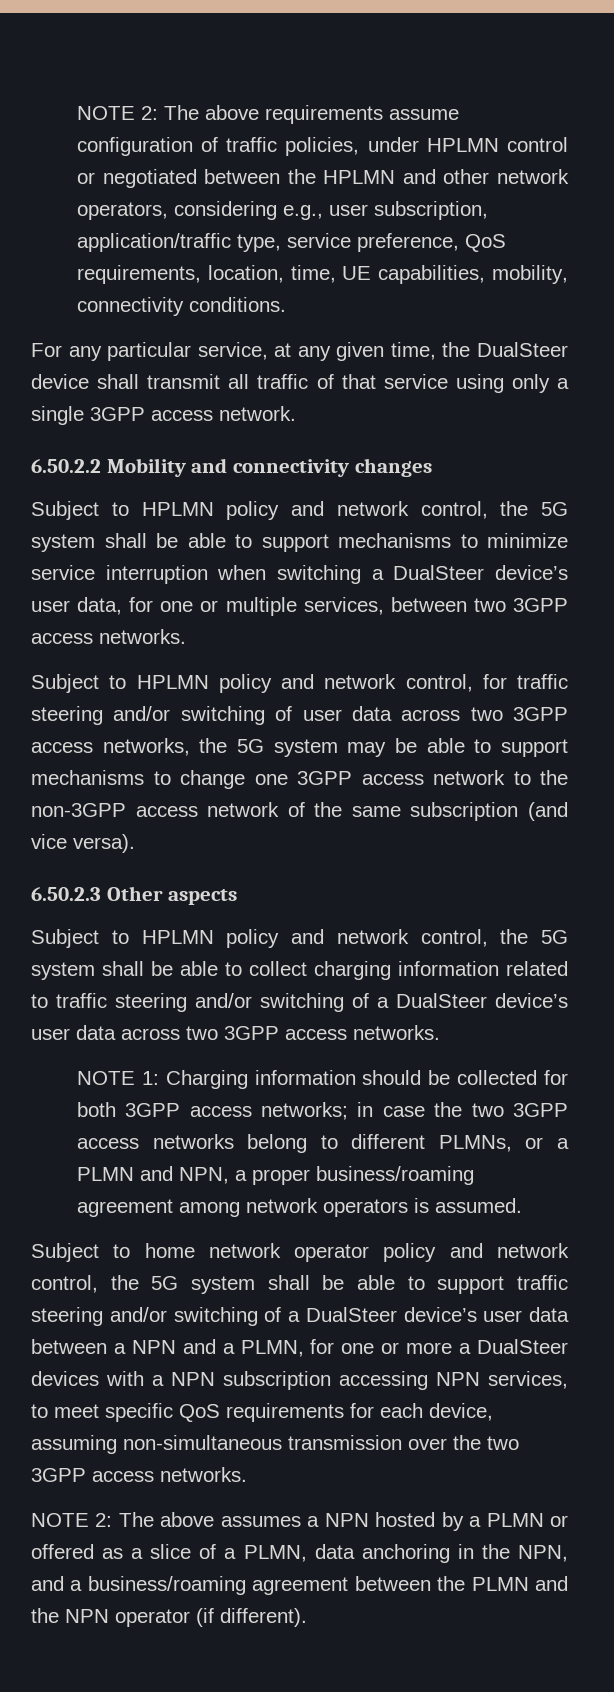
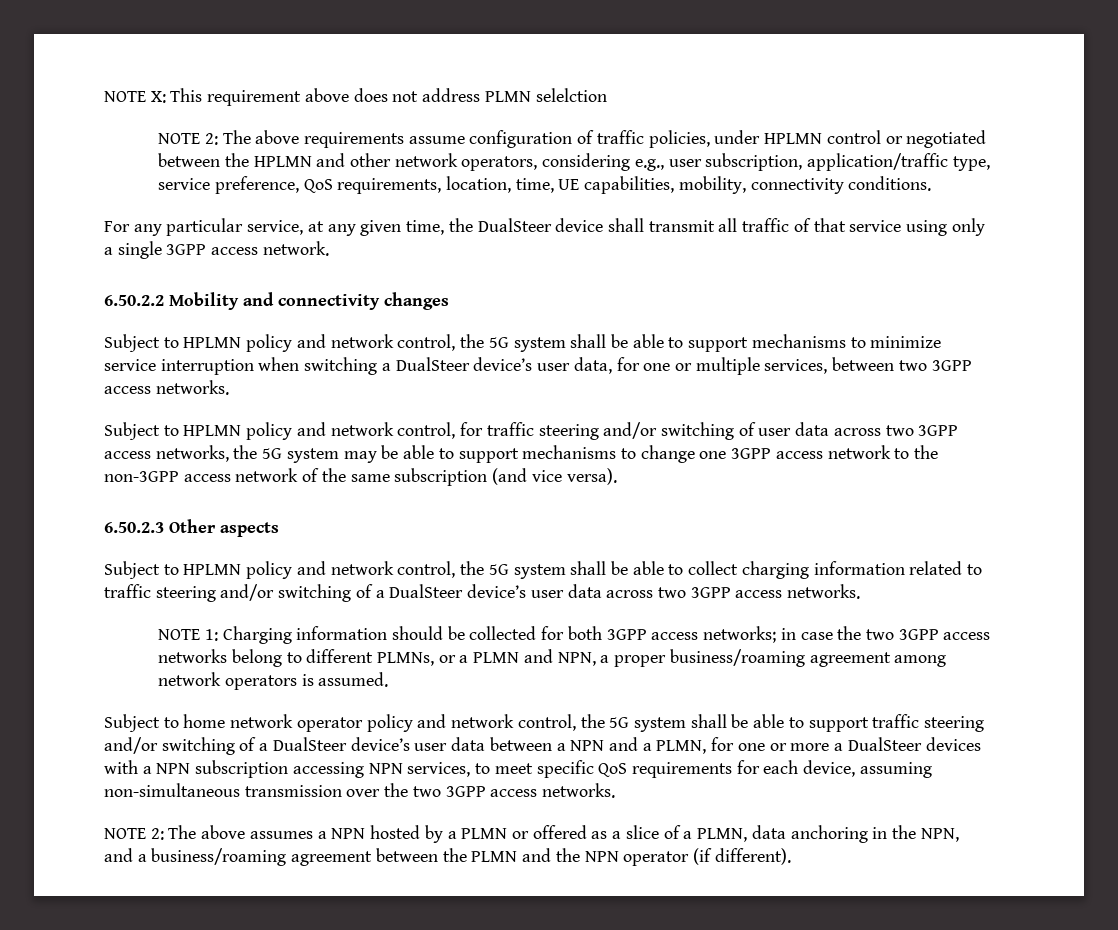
[76,106,135,120] NOTE -> [104,88,607,106] [158,133,201,144] NOTE X: This requirement above does not address PLMN selelction // NOTE

